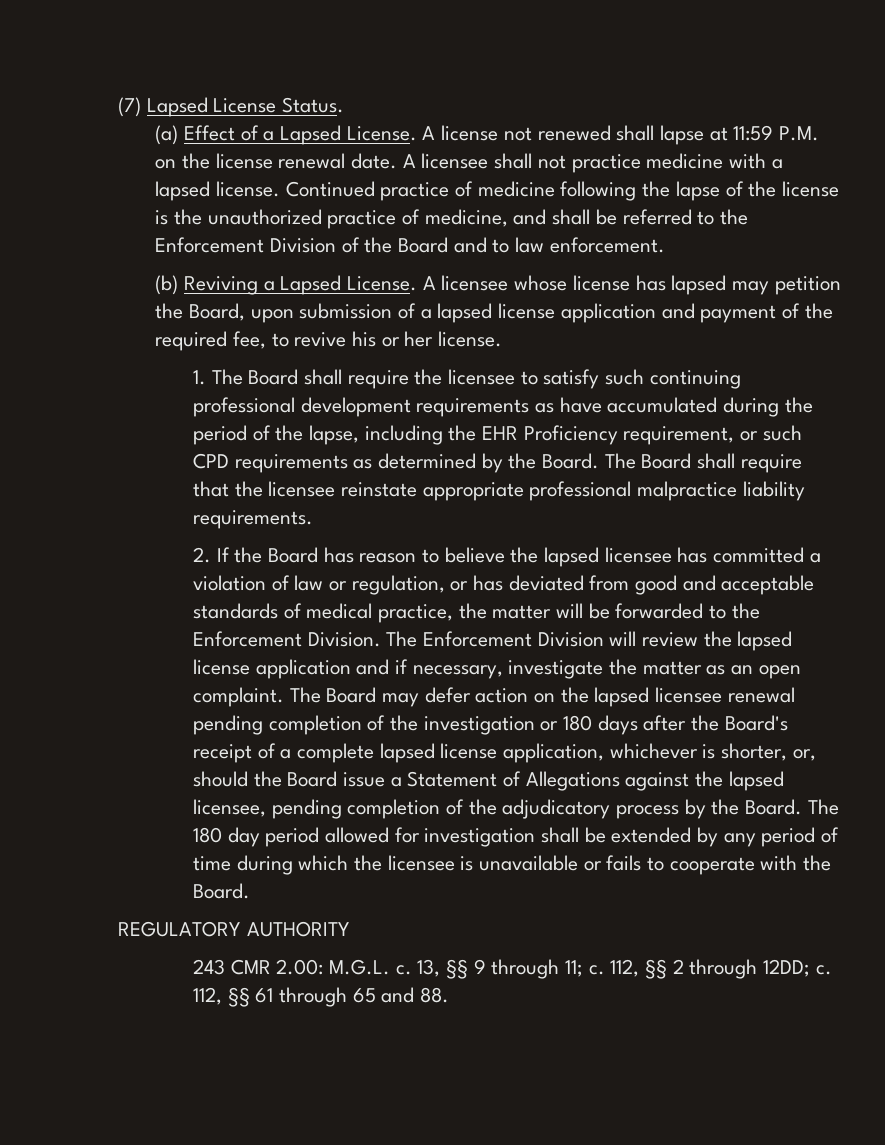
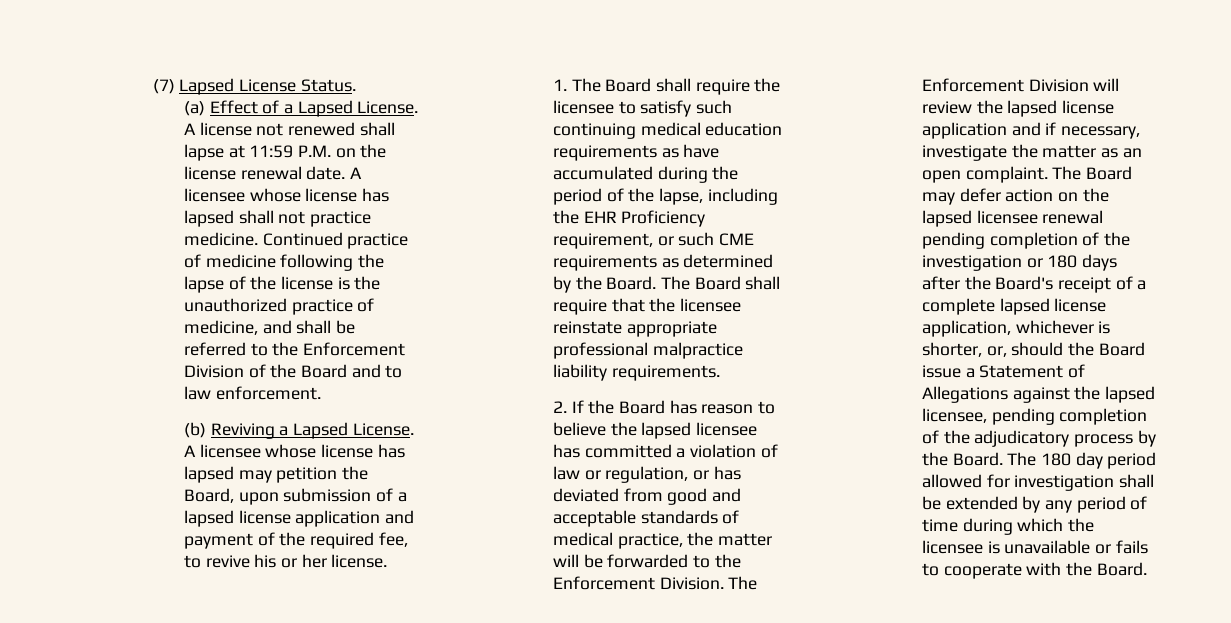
[494,153,783,173] [155,181,281,201] shall not practice medicine with a lapsed license. -> [249,188,389,202] [183,210,371,227] [183,232,258,246] whose license has lapsed shall not practice medicine.
[192,397,411,417] professional development -> [640,122,783,136] medical education
[192,453,229,469] CPD -> [718,233,754,246] CME
[117,921,350,937] [192,959,832,979] [192,987,449,1007] // REGULATORY AUTHORITY // 243 CMR 2.00: M.G.L. c. 13, §§ 9 through 11; c. 112, §§ 2 through 12DD; c. 112, §§ 61 through 65 and 88. -> (1147, 569) none

